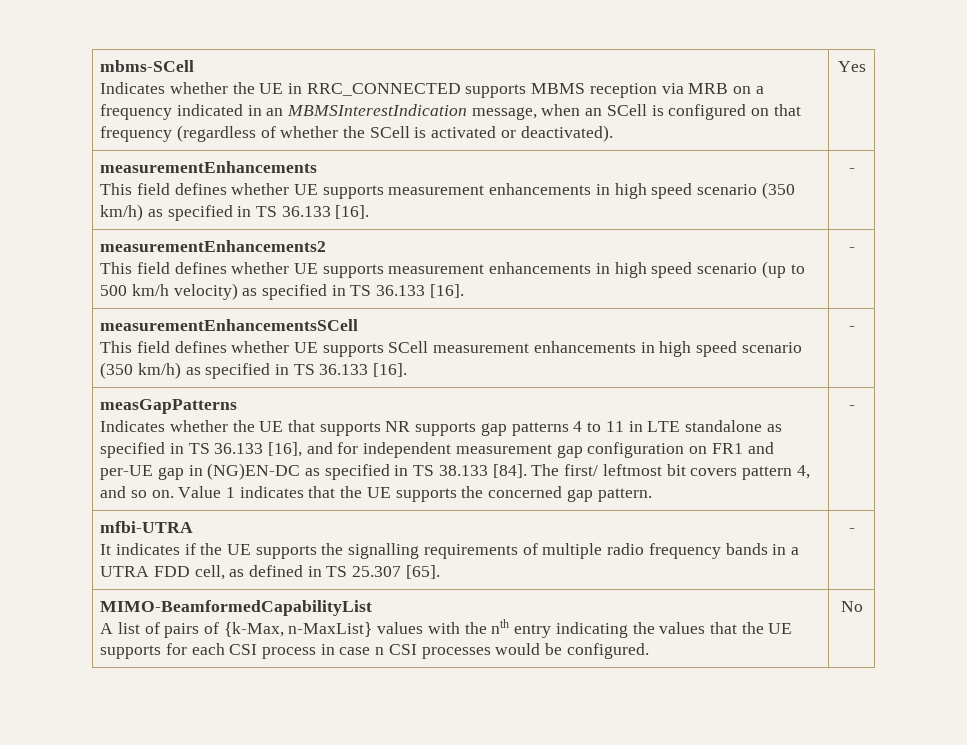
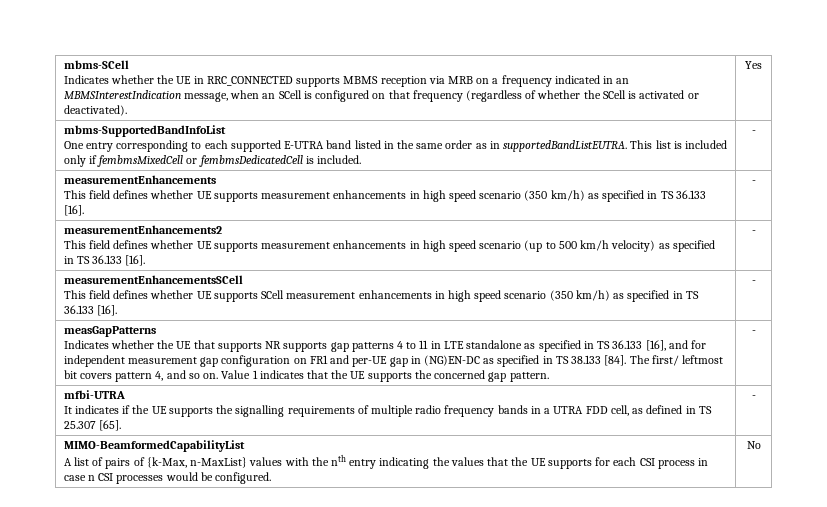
(866, 66) none -> [63,125,226,137] [63,140,728,152] [63,155,362,167] [751,130,756,134] // mbms-SupportedBandInfoList // One entry corresponding to each supported E-UTRA band listed in the same order as in supportedBandListEUTRA. This list is included only if fembmsMixedCell or fembmsDedicatedCell is included. | -

